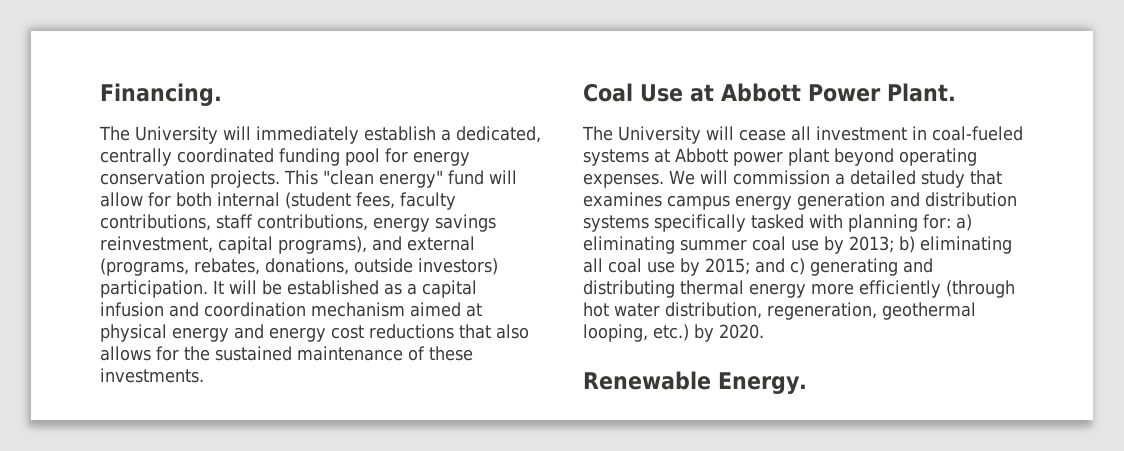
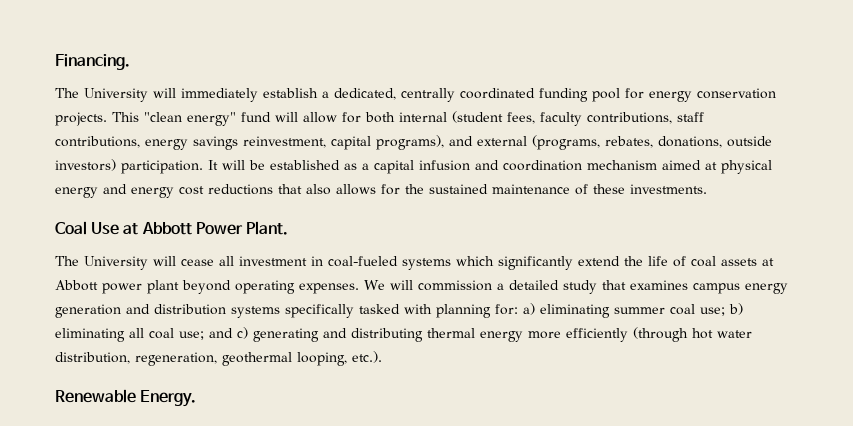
(649, 157) none -> [456,256,757,270] which significantly extend the life of coal assets
[791,236,894,254] use by 2013; -> [700,307,725,316] use;
[647,258,750,276] use by 2015; -> [179,331,204,340] use;
[653,324,764,342] etc.) by 2020. -> [352,351,382,363] etc.).

